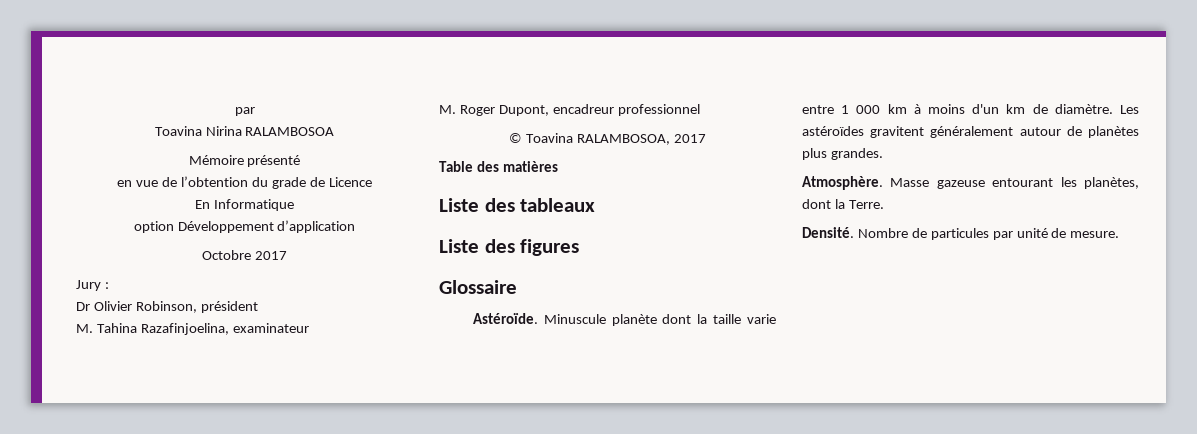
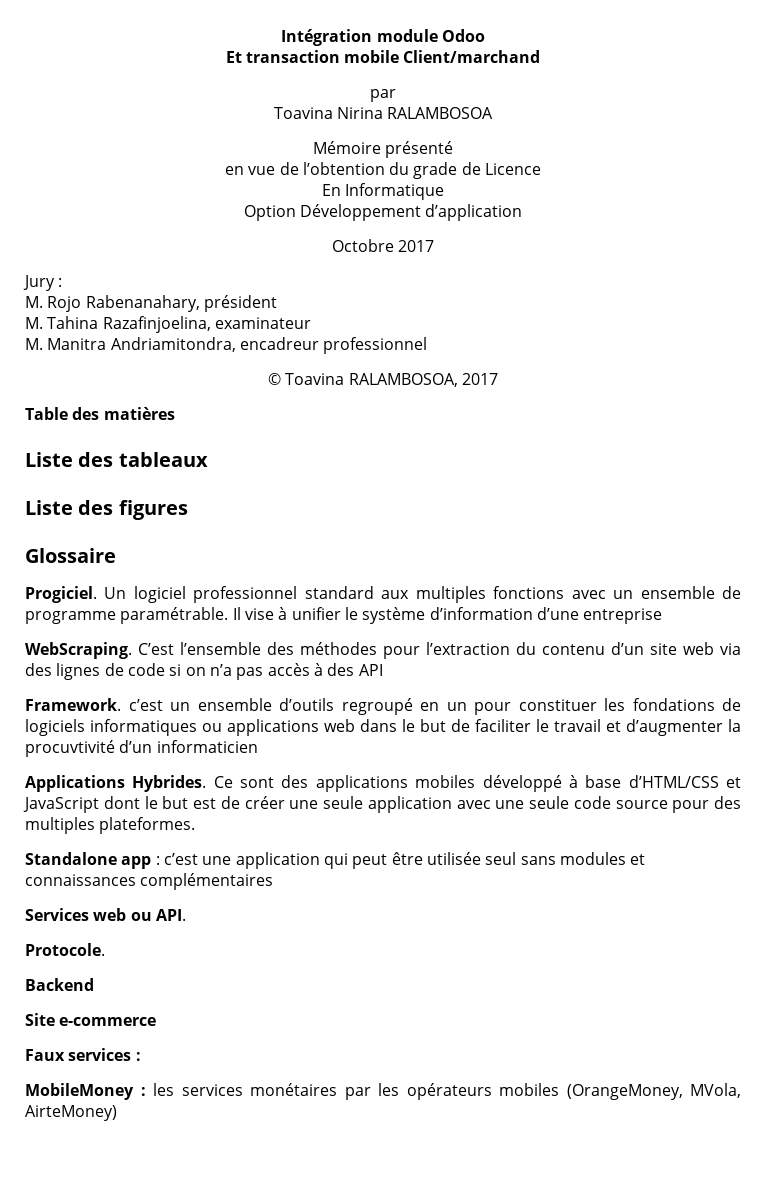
(234, 111) none -> [281,29,485,46] [225,50,541,63] Intégration module Odoo // Et transaction mobile Client/marchand //
[133,221,174,233] option -> [243,205,296,221] Option
[76,301,197,313] Dr Olivier Robinson, -> [25,295,200,312] M. Rojo Rabenanahary,
[459,105,549,116] Roger Dupont, -> [47,337,236,352] Manitra Andriamitondra,
[472,313,776,326] [802,104,1139,114] [802,126,1139,138] [802,148,883,160] [802,176,1139,190] [802,199,884,209] [802,227,1120,240] Astéroïde. Minuscule planète dont la taille varie entre 1 000 km à moins d'un km de diamètre. Les astéroïdes gravitent généralement autour de planètes plus grandes. // Atmosphère. Masse gazeuse entourant les planètes, dont la Terre. // Densité. Nombre de particules par unité de mesure. -> [25,586,742,603] [25,607,663,624] [25,642,741,659] [25,663,383,680] [25,698,741,715] [25,719,741,736] [25,740,258,757] [25,775,742,792] [23,796,741,813] [25,817,196,834] [25,852,646,869] [25,873,274,890] [25,908,186,921] [25,943,105,956] [25,978,94,991] [25,1013,157,1026] [25,1048,141,1061] [25,1083,741,1100] [25,1105,117,1121] Progiciel. Un logiciel professionnel standard aux multiples fonctions avec un ensemble de programme paramétrable. Il vise à unifier le système d’information d’une entreprise // WebScraping. C’est l’ensemble des méthodes pour l’extraction du contenu d’un site web via des lignes de code si on n’a pas accès à des API // Framework. c’est un ensemble d’outils regroupé en un pour constituer les fondations de logiciels informatiques ou applications web dans le but de faciliter le travail et d’augmenter la procuvtivité d’un informaticien // Applications Hybrides. Ce sont des applications mobiles développé à base d’HTML/CSS et JavaScript dont le but est de créer une seule application avec une seule code source pour des multiples plateformes. // Standalone app : c’est une application qui peut être utilisée seul sans modules et connaissances complémentaires // Services web ou API. // Protocole. // Backend // Site e-commerce // Faux services : // MobileMoney : les services monétaires par les opérateurs mobiles (OrangeMoney, MVola, AirteMoney)

